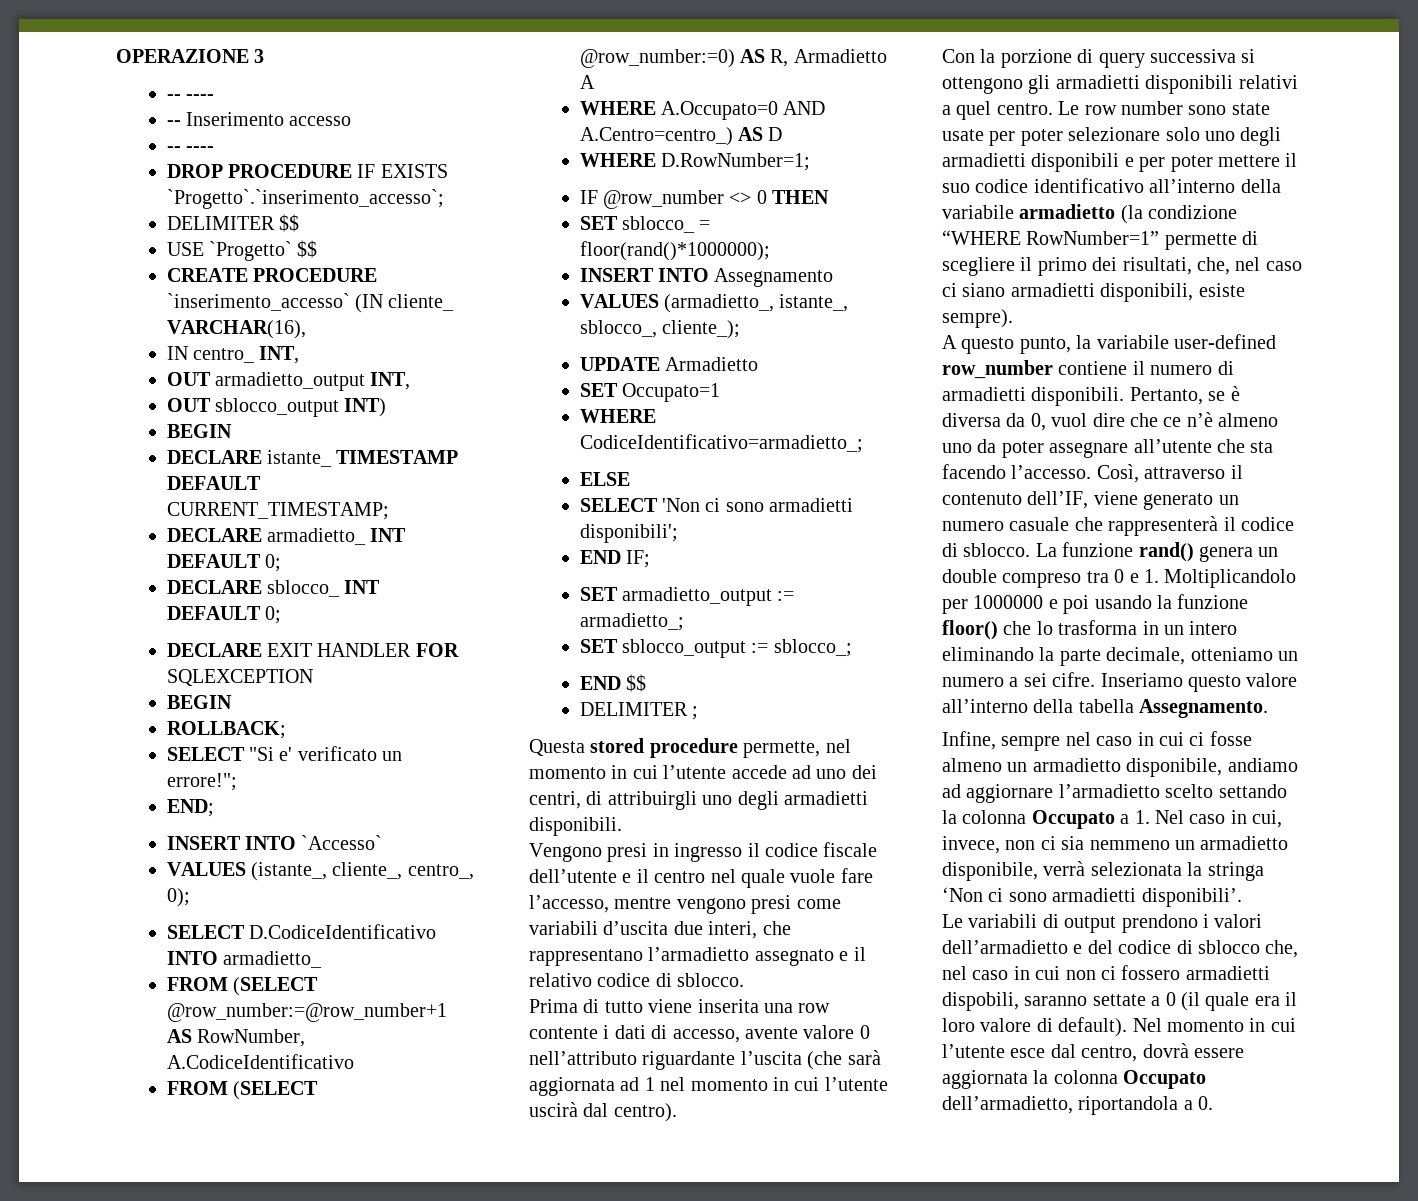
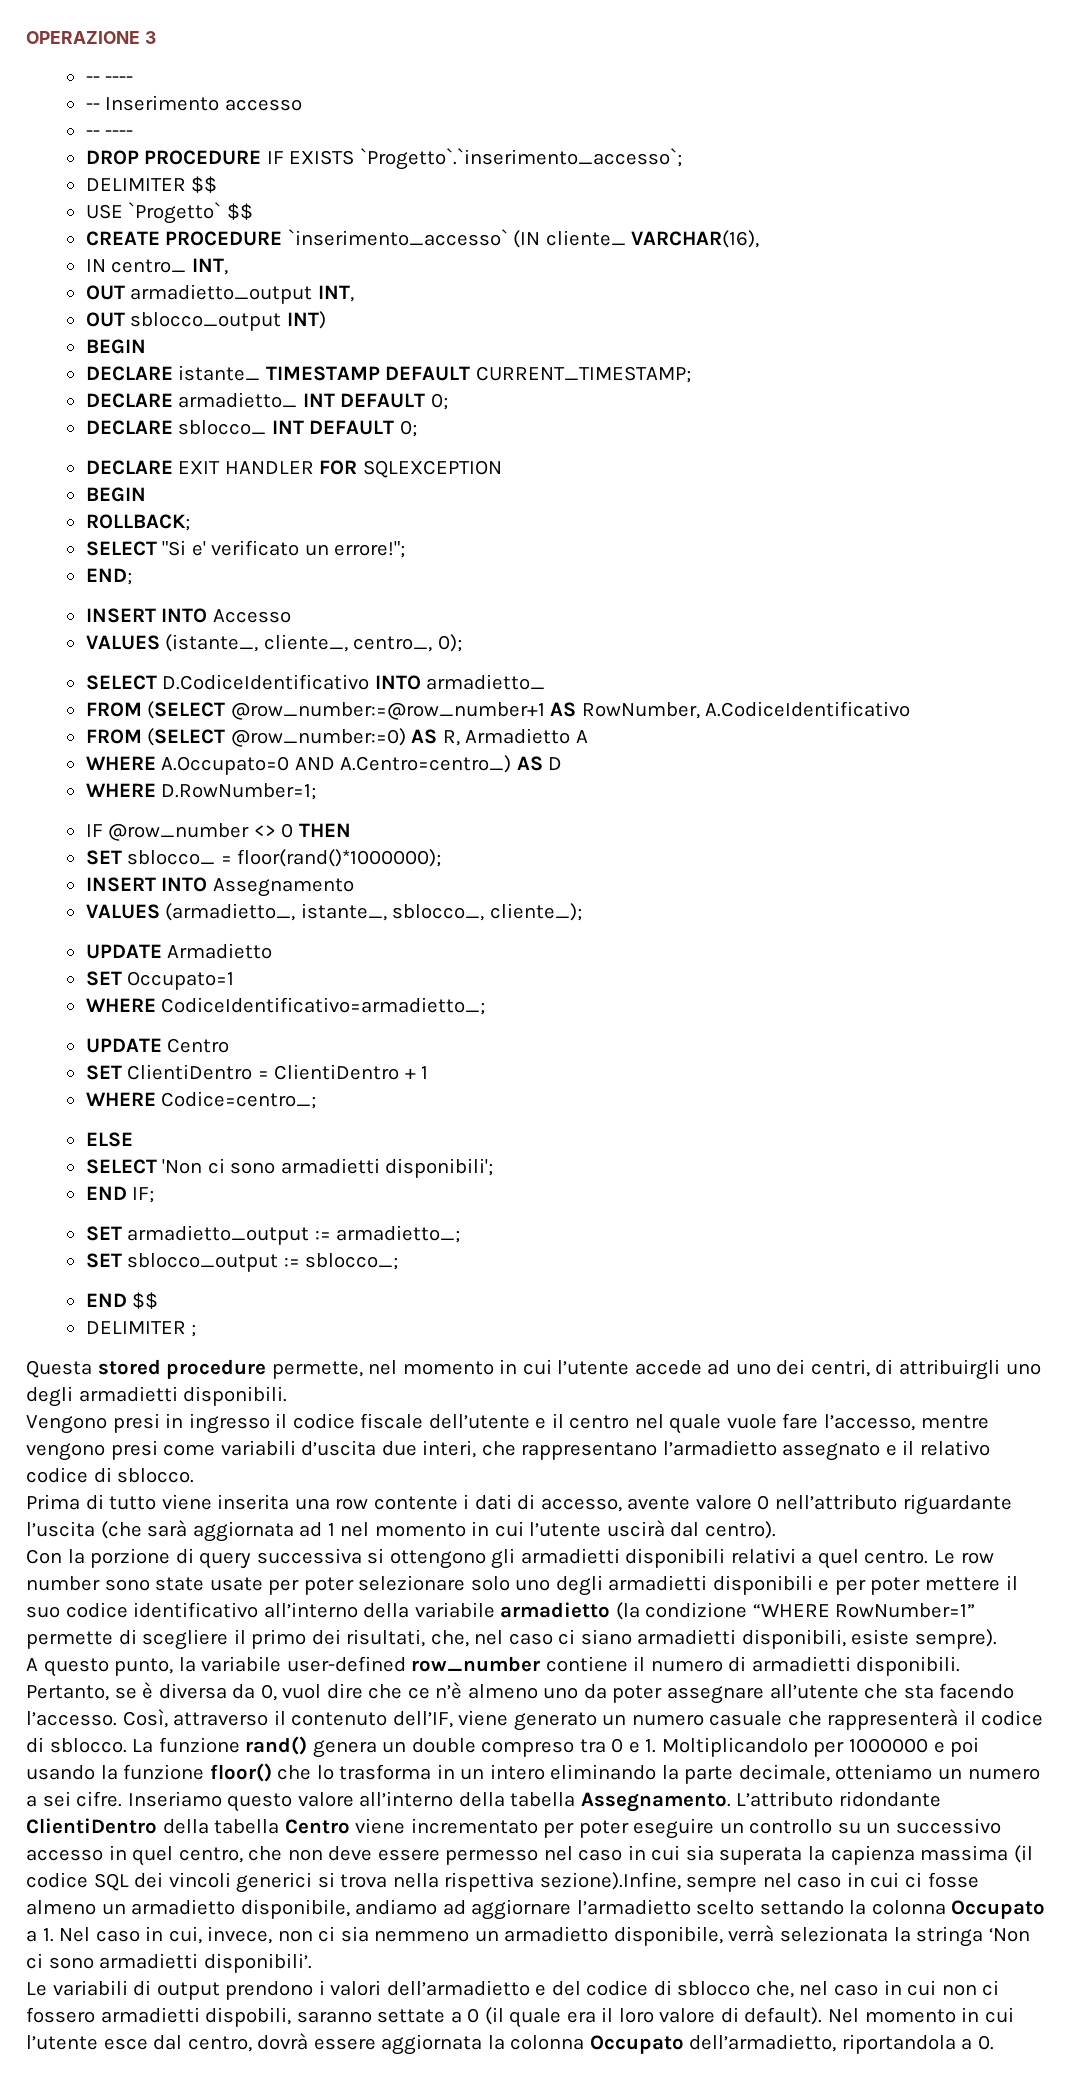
[301,835,383,850] `Accesso` -> [212,609,291,623] Accesso
(863, 443) none -> [85,1038,230,1053] [85,1064,429,1080] [85,1091,317,1109] // UPDATE Centro // SET ClientiDentro = ClientiDentro + 1 // WHERE Codice=centro_;
[942,731,996,750] // Infine, -> [736,1791,941,1807] [26,1818,1001,1839] [26,1845,1033,1866] [26,1872,681,1893] L’attributo ridondante ClientiDentro della tabella Centro viene incrementato per poter eseguire un controllo su un successivo accesso in quel centro, che non deve essere permesso nel caso in cui sia superata la capienza massima (il codice SQL dei vincoli generici si trova nella rispettiva sezione).Infine,

